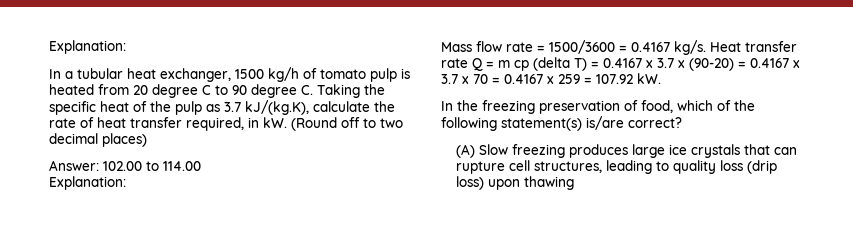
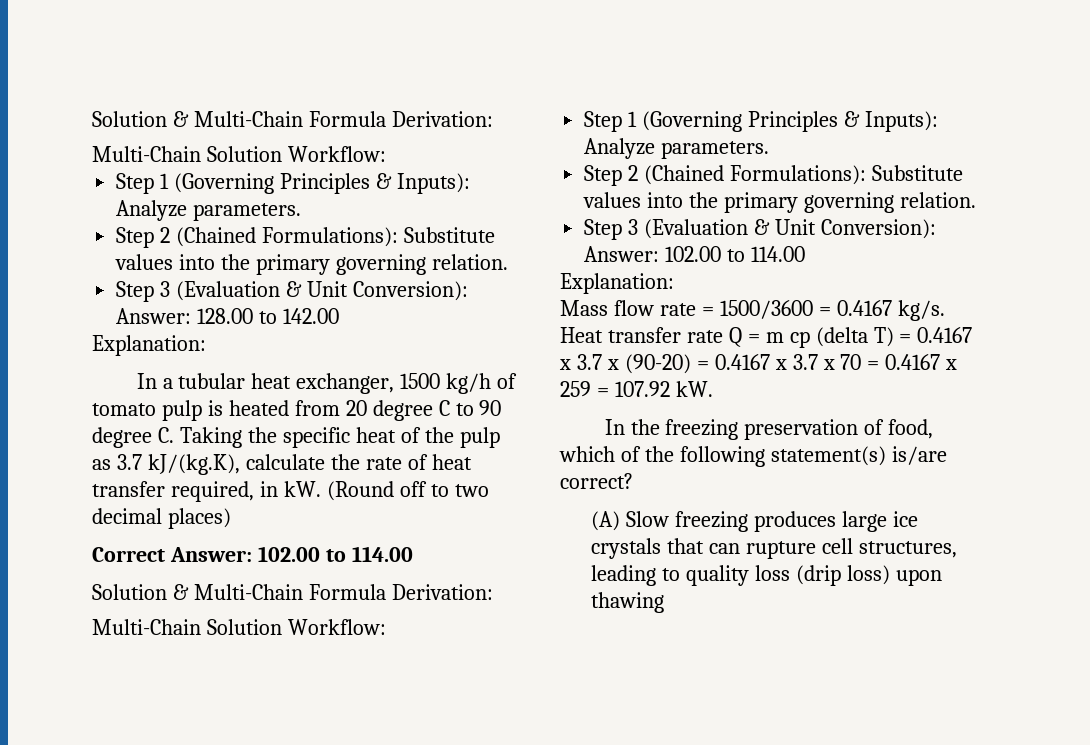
(49, 47) none -> [92,111,493,127] [92,146,386,162] [116,173,470,194] [116,200,302,221] [116,227,495,248] [115,254,508,275] [116,281,468,302] [116,308,340,324] Solution & Multi-Chain Formula Derivation: // Multi-Chain Solution Workflow: // Step 1 (Governing Principles & Inputs): Analyze parameters. // Step 2 (Chained Formulations): Substitute values into the primary governing relation. // Step 3 (Evaluation & Unit Conversion): Answer: 128.00 to 142.00 //
(147, 140) none -> [92,546,413,562] [92,584,493,600] [92,619,386,635] [584,111,938,132] [584,138,770,159] [584,165,963,186] [583,192,976,213] [584,219,936,240] Correct Answer: 102.00 to 114.00 // Solution & Multi-Chain Formula Derivation: // Multi-Chain Solution Workflow: // Step 1 (Governing Principles & Inputs): Analyze parameters. // Step 2 (Chained Formulations): Substitute values into the primary governing relation. // Step 3 (Evaluation & Unit Conversion):

